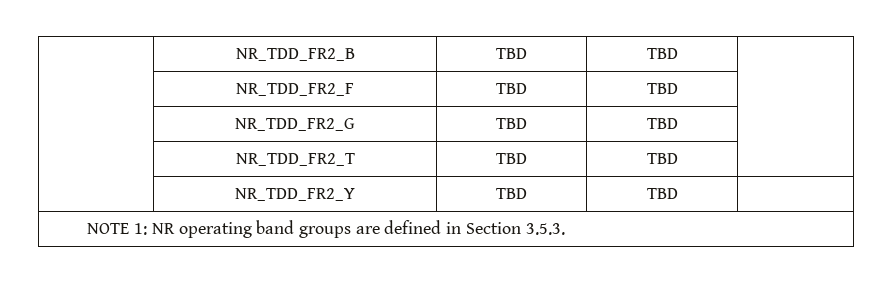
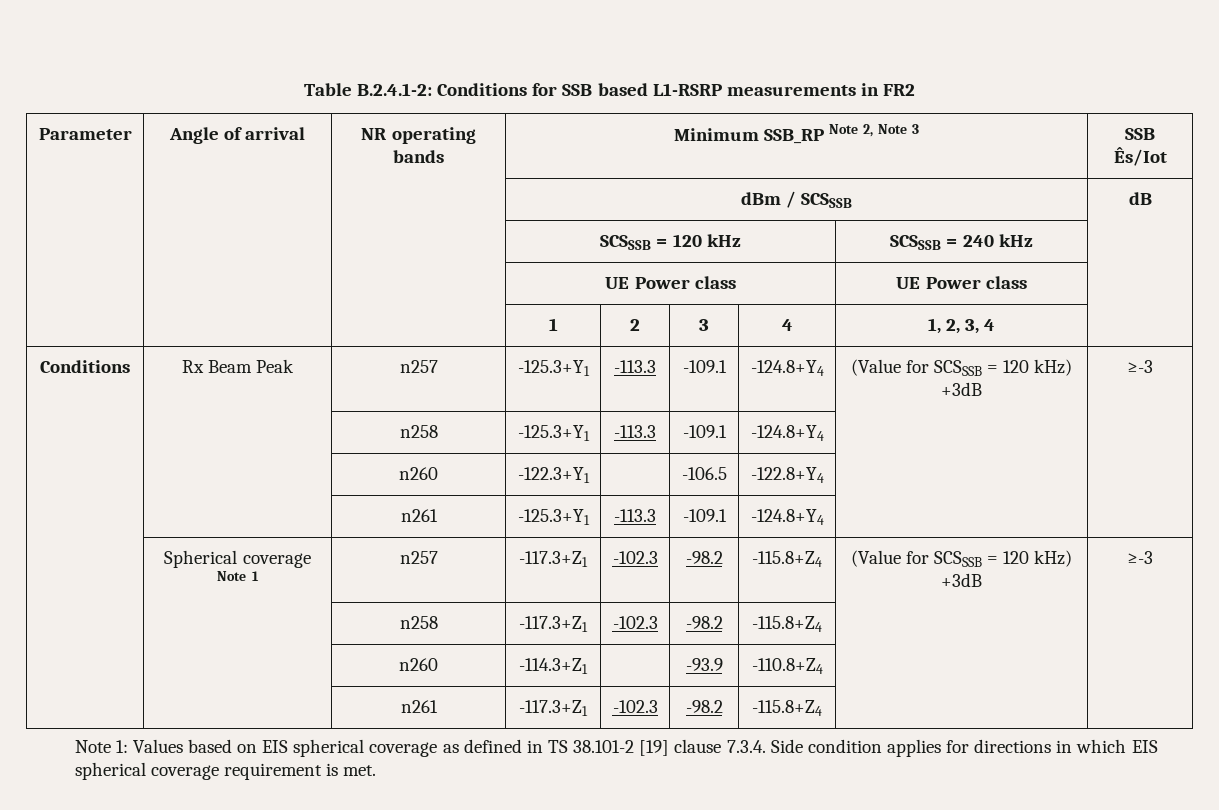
[235,48,355,61] [496,48,527,59] [646,48,678,59] [236,83,354,96] [496,83,527,94] [646,83,678,94] [235,118,355,131] [496,118,527,129] [646,118,678,129] [235,153,355,166] [496,153,527,164] [646,153,678,164] [235,188,355,201] [496,188,527,199] [646,188,678,199] [87,220,565,238] | NR_TDD_FR2_B | TBD | TBD | // | NR_TDD_FR2_F | TBD | TBD | // | NR_TDD_FR2_G | TBD | TBD | // | NR_TDD_FR2_T | TBD | TBD | // | NR_TDD_FR2_Y | TBD | TBD | // NOTE 1: NR operating band groups are defined in Section 3.5.3. -> [303,83,916,96] [38,128,132,140] [168,127,306,144] [361,127,476,144] [393,150,445,163] [673,124,920,144] [1125,128,1155,140] [1113,147,1167,166] [740,191,853,208] [1128,192,1152,205] [600,234,741,250] [890,234,1033,250] [605,276,736,289] [896,276,1027,289] [548,318,558,331] [630,319,640,331] [699,319,709,331] [781,319,793,331] [927,318,996,334] [40,360,130,373] [181,359,295,373] [399,360,438,373] [517,360,590,376] [614,360,656,373] [682,360,727,373] [750,360,824,376] [850,359,1073,376] [941,382,982,396] [1127,360,1153,373] [399,425,438,438] [517,425,590,441] [614,425,656,438] [682,425,727,438] [750,425,824,441] [399,467,439,480] [517,467,590,483] [681,467,727,480] [750,467,824,483] [400,509,438,522] [517,509,590,525] [614,509,656,522] [682,509,727,522] [750,509,824,525] [164,550,311,568] [217,571,259,581] [399,551,438,564] [519,551,588,567] [612,551,658,564] [685,551,723,564] [752,551,822,567] [850,550,1073,567] [941,573,982,587] [1127,551,1153,564] [399,616,438,629] [519,616,588,632] [612,616,658,629] [685,616,723,629] [752,616,822,632] [399,658,439,671] [519,658,588,674] [685,658,723,671] [751,658,823,674] [400,700,438,713] [519,700,588,716] [612,700,658,713] [685,700,723,713] [752,700,822,716] [74,739,1158,757] [74,762,377,780] Table B.2.4.1-2: Conditions for SSB based L1-RSRP measurements in FR2 // Parameter | Angle of arrival | NR operating bands | Minimum SSB_RP Note 2, Note 3 | SSB Ês/Iot // | | | dBm / SCSSSB | dB // | | | SCSSSB = 120 kHz | SCSSSB = 240 kHz | // | | | UE Power class | UE Power class | // | | | 1 | 2 | 3 | 4 | 1, 2, 3, 4 | // Conditions | Rx Beam Peak | n257 | -125.3+Y1 | -113.3 | -109.1 | -124.8+Y4 | (Value for SCSSSB = 120 kHz) +3dB | ≥-3 // | | n258 | -125.3+Y1 | -113.3 | -109.1 | -124.8+Y4 | | // | | n260 | -122.3+Y1 | | -106.5 | -122.8+Y4 | | // | | n261 | -125.3+Y1 | -113.3 | -109.1 | -124.8+Y4 | | // | Spherical coverage Note 1 | n257 | -117.3+Z1 | -102.3 | -98.2 | -115.8+Z4 | (Value for SCSSSB = 120 kHz) +3dB | ≥-3 // | | n258 | -117.3+Z1 | -102.3 | -98.2 | -115.8+Z4 | | // | | n260 | -114.3+Z1 | | -93.9 | -110.8+Z4 | | // | | n261 | -117.3+Z1 | -102.3 | -98.2 | -115.8+Z4 | | // Note 1: Values based on EIS spherical coverage as defined in TS 38.101-2 [19] clause 7.3.4. Side condition applies for directions in which EIS spherical coverage requirement is met.

